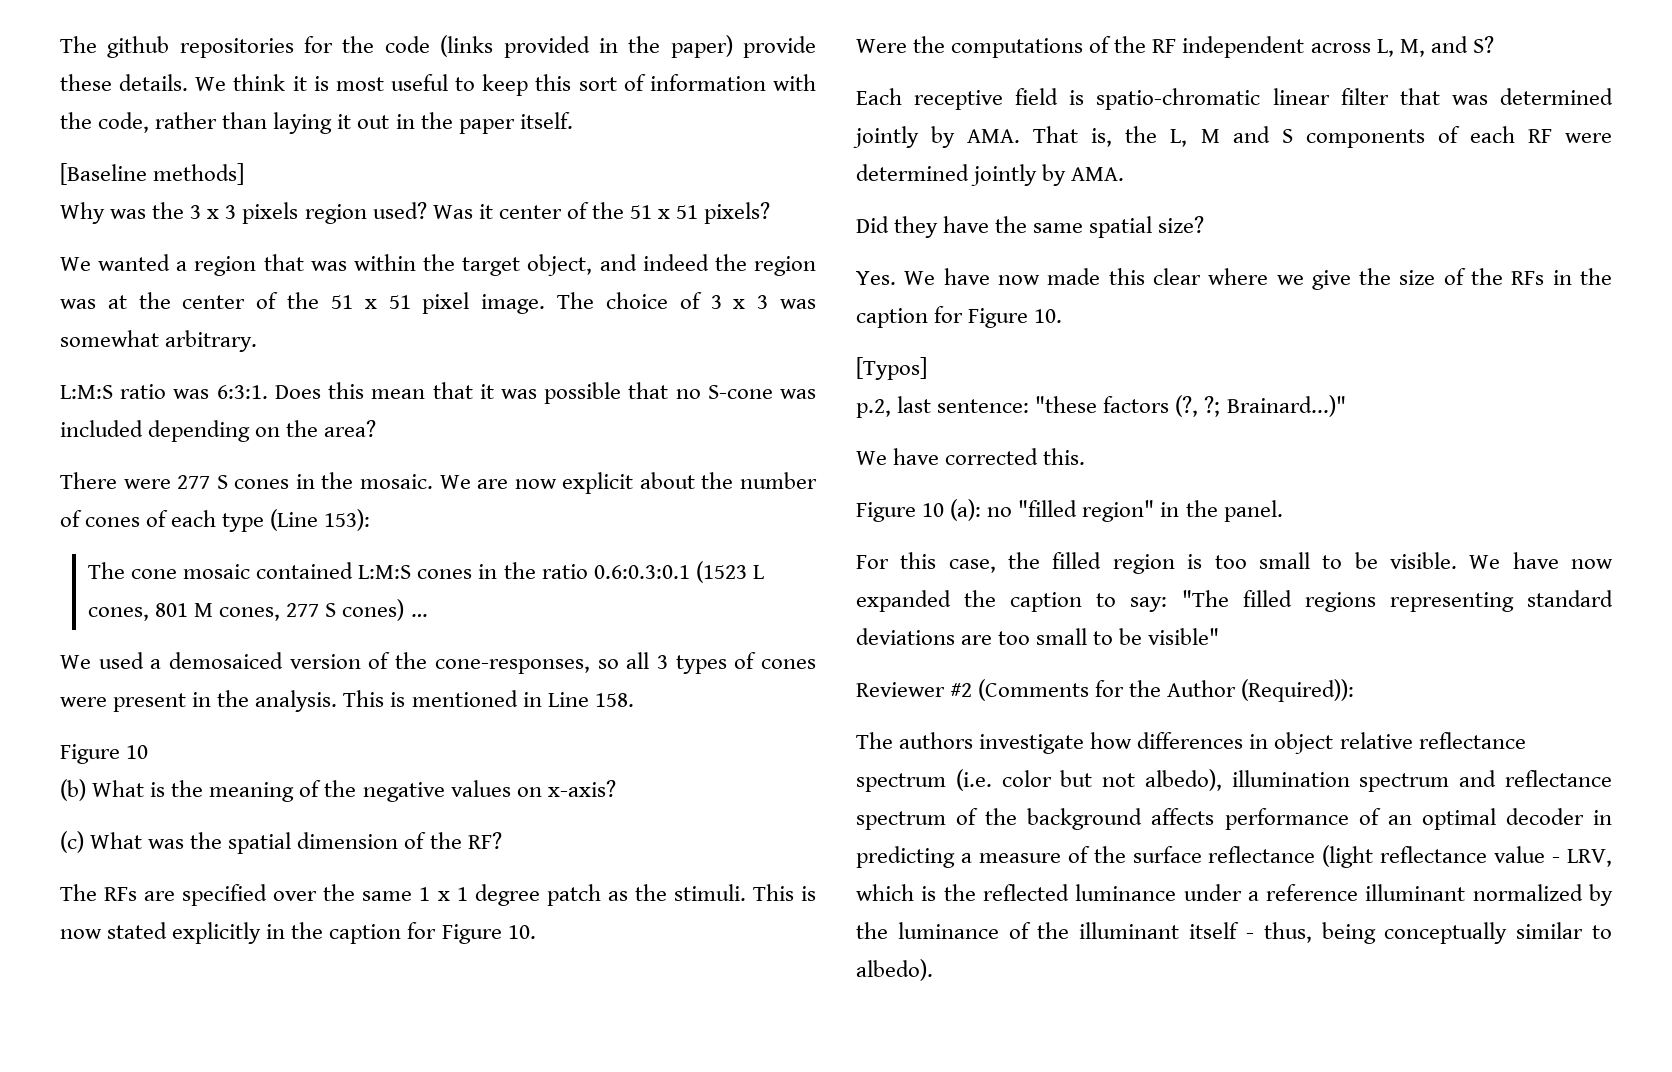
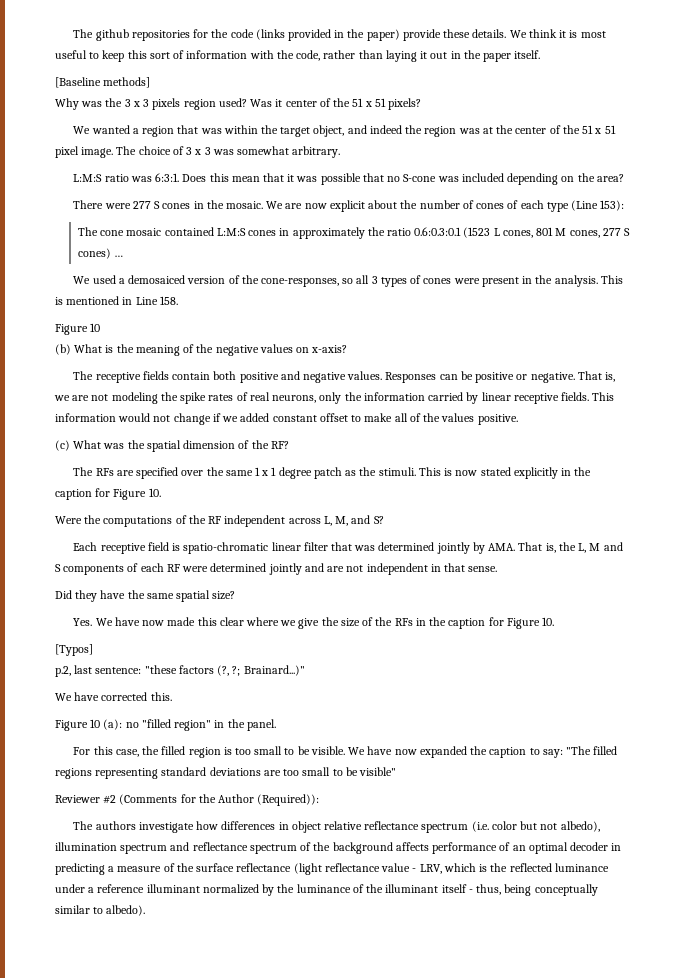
(498, 571) none -> [292,227,365,239] approximately
(616, 788) none -> [73,371,616,383] [54,392,615,404] [55,413,518,425] // The receptive fields contain both positive and negative values. Responses can be positive or negative. That is, we are not modeling the spike rates of real neurons, only the information carried by linear receptive fields. This information would not change if we added constant offset to make all of the values positive.
[1042,164,1125,186] by AMA. -> [304,563,498,575] and are not independent in that sense.

